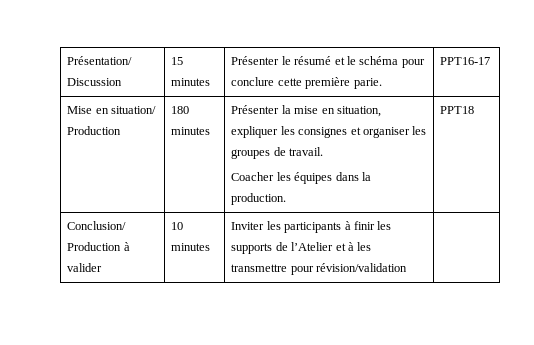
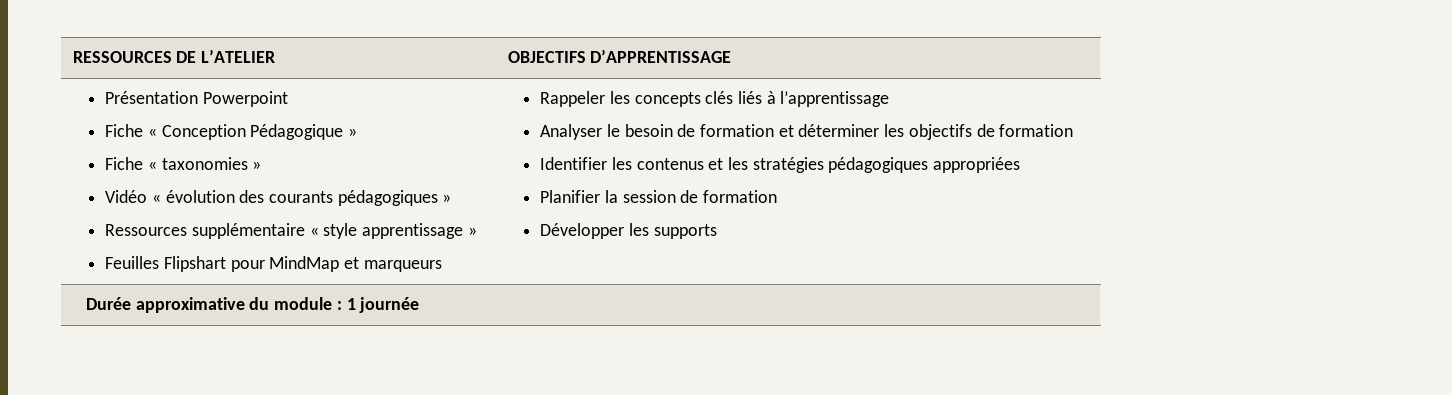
[67,56,133,65] [67,78,123,86] [171,57,184,65] [171,78,211,86] [231,56,425,68] [231,77,382,89] [440,57,491,65] [67,106,157,114] [67,126,122,135] [171,106,190,114] [171,127,211,135] [231,105,381,117] [231,126,427,138] [231,147,324,159] [231,172,371,184] [231,193,287,205] [440,106,475,114] [67,221,127,230] [67,242,130,251] [67,263,103,272] [171,222,184,230] [171,243,211,251] [231,221,392,233] [231,242,372,254] [231,263,408,275] Présentation/ Discussion | 15 minutes | Présenter le résumé et le schéma pour conclure cette première parie. | PPT16-17 // Mise en situation/ Production | 180 minutes | Présenter la mise en situation, expliquer les consignes et organiser les groupes de travail. // Coacher les équipes dans la production. | PPT18 // Conclusion/ Production à valider | 10 minutes | Inviter les participants à finir les supports de l’Atelier et à les transmettre pour révision/validation | -> [72,49,275,63] [507,49,732,63] [105,91,288,107] [105,124,358,140] [105,157,262,170] [105,190,452,206] [105,223,477,239] [105,256,442,272] [540,91,890,107] [540,124,1074,140] [540,157,1021,173] [540,190,778,203] [540,223,717,239] [85,297,420,313] RESSOURCES DE L’ATELIER | OBJECTIFS D’APPRENTISSAGE // Présentation Powerpoint // Fiche « Conception Pédagogique » // Fiche « taxonomies » // Vidéo « évolution des courants pédagogiques » // Ressources supplémentaire « style apprentissage » // Feuilles Flipshart pour MindMap et marqueurs | Rappeler les concepts clés liés à l’apprentissage // Analyser le besoin de formation et déterminer les objectifs de formation // Identifier les contenus et les stratégies pédagogiques appropriées // Planifier la session de formation // Développer les supports // Durée approximative du module : 1 journée

